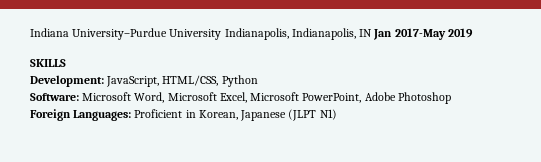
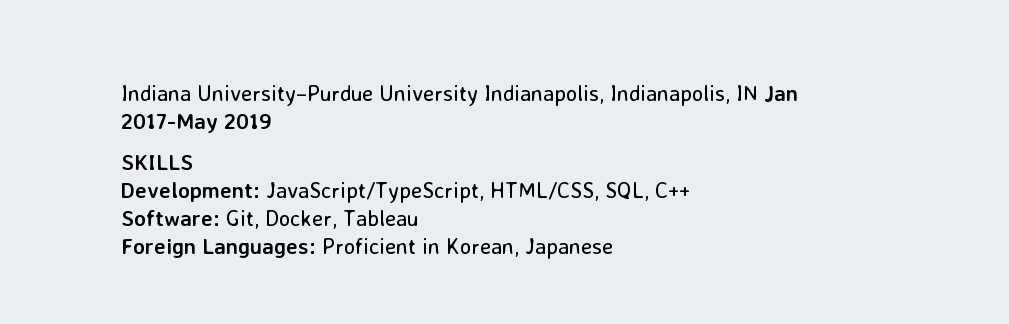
[106,75,258,87] [30,92,451,104] JavaScript, HTML/CSS, Python // Software: Microsoft Word, Microsoft Excel, Microsoft PowerPoint, Adobe Photoshop -> [266,182,690,203] [121,210,418,229] JavaScript/TypeScript, HTML/CSS, SQL, C++ // Software: Git, Docker, Tableau
[288,109,337,121] (JLPT N1) -> (613, 248) none

